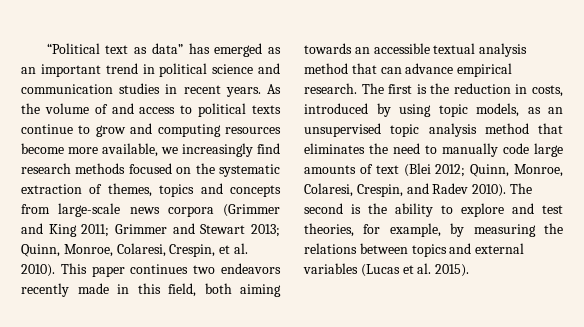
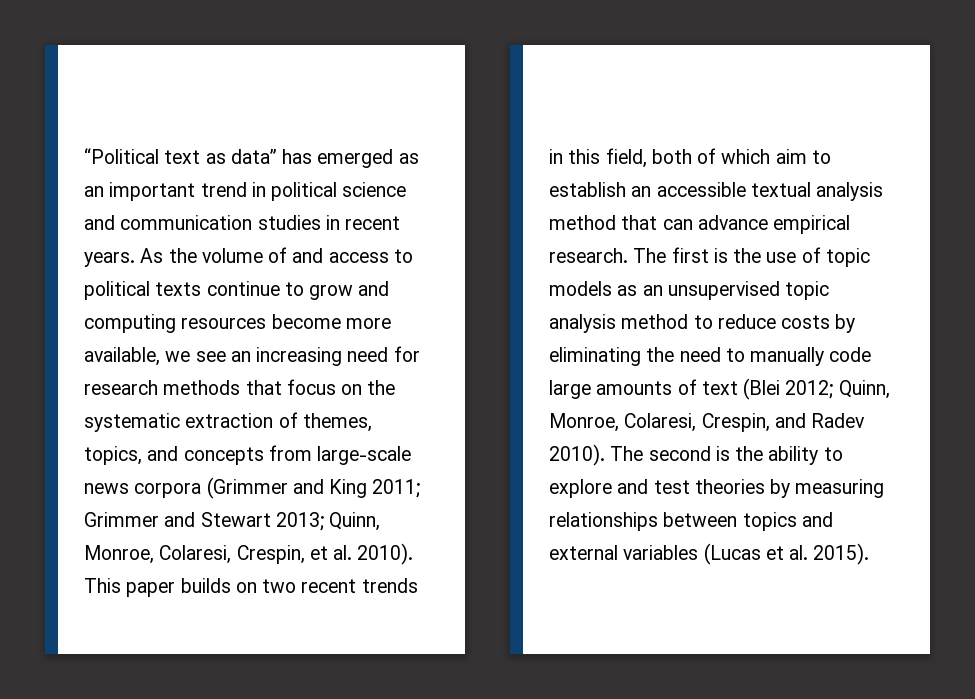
[182,143,280,157] [21,163,172,174] increasingly find research methods focused -> [195,346,420,366] [84,379,336,395] see an increasing need for research methods that focus
[159,184,195,197] topics -> [84,446,142,465] topics,
[130,263,281,274] [21,283,281,297] [304,43,352,54] continues two endeavors recently made in this field, both aiming towards -> [180,578,418,593] [549,148,831,168] [549,182,626,197] builds on two recent trends in this field, both of which aim to establish
[453,83,563,97] [304,103,519,117] reduction in costs, introduced by using topic models, -> [766,247,870,267] [549,281,612,296] use of topic models
[538,123,563,134] [304,143,365,154] that eliminates -> [693,314,856,333] [549,347,641,366] to reduce costs by eliminating
[304,223,563,237] [304,243,357,254] theories, for example, by measuring the relations -> [694,479,885,498] [549,512,658,531] theories by measuring relationships

